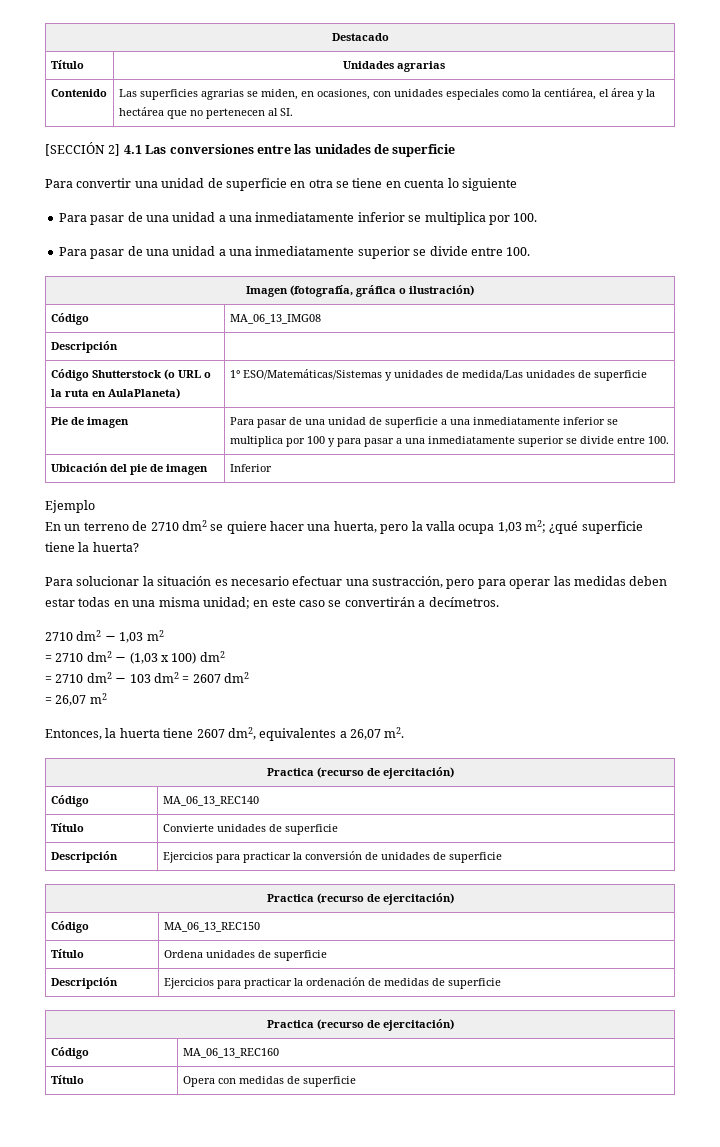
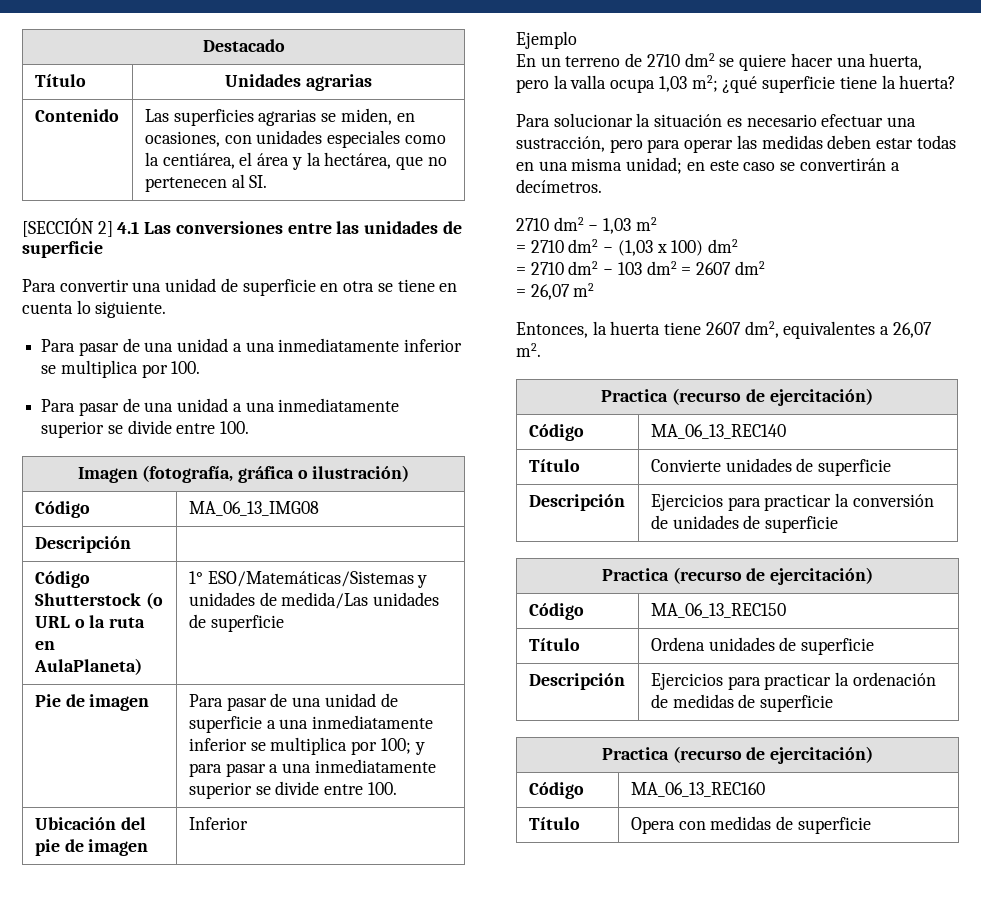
[118,107,164,116] hectárea -> [324,152,392,169] hectárea,
[461,178,517,191] siguiente -> [95,301,167,318] siguiente.
[306,436,325,444] 100 -> [380,738,411,754] 100;

